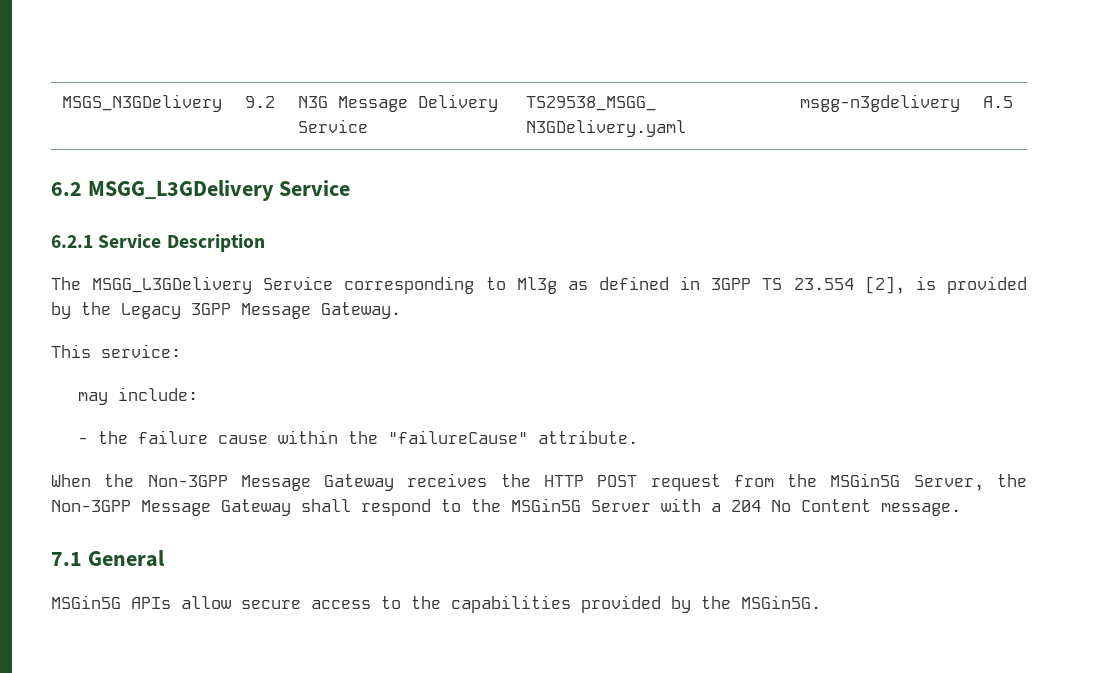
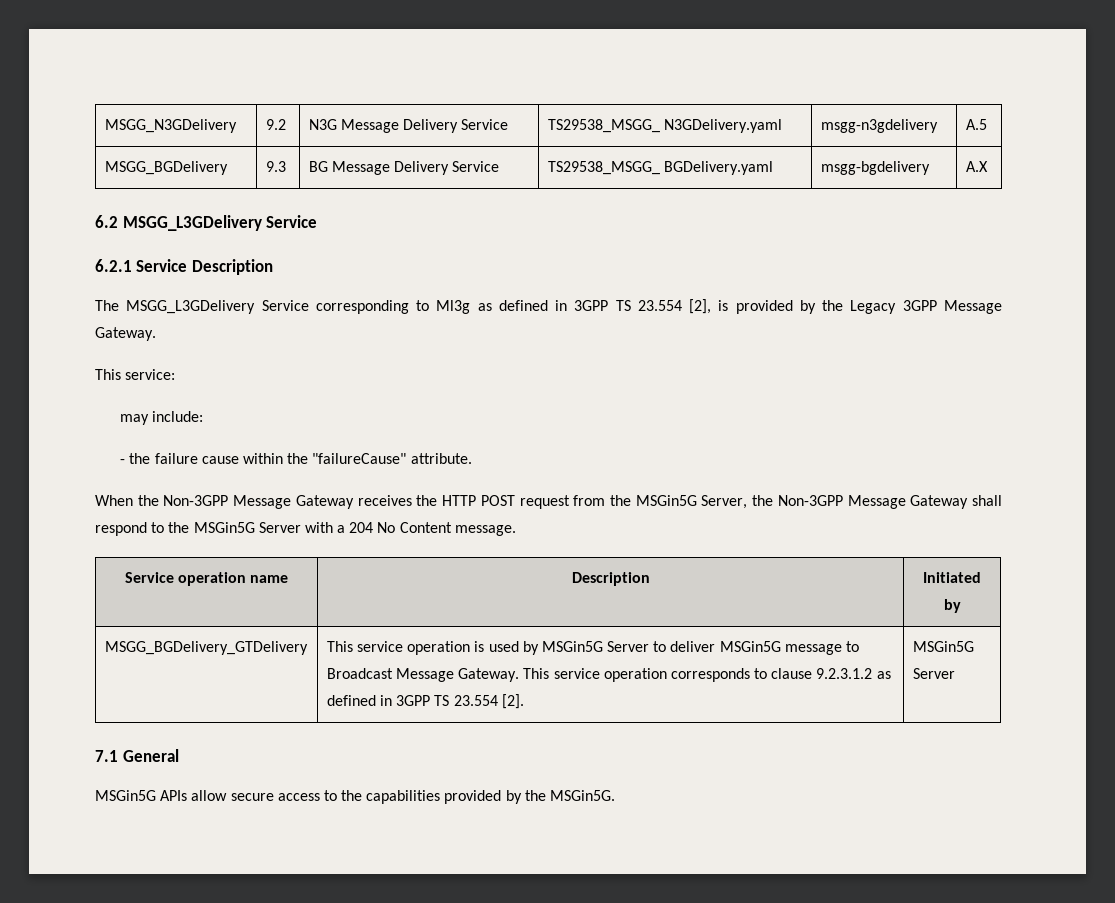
[62,94,223,112] MSGS_N3GDelivery -> [104,119,237,133] MSGG_N3GDelivery
(1014, 102) none -> [104,161,228,175] [265,161,286,172] [308,161,500,175] [547,161,774,175] [820,161,930,175] [965,161,988,172] // MSGG_BGDelivery | 9.3 | BG Message Delivery Service | TS29538_MSGG_ BGDelivery.yaml | msgg-bgdelivery | A.X
(961, 509) none -> [124,572,289,586] [571,572,650,586] [923,572,981,583] [943,599,961,613] [104,641,308,655] [326,641,860,655] [326,668,891,682] [326,694,524,709] [912,641,974,652] [912,668,955,679] // Service operation name | Description | Initiated by // MSGG_BGDelivery_GTDelivery | This service operation is used by MSGin5G Server to deliver MSGin5G message to Broadcast Message Gateway. This service operation corresponds to clause 9.2.3.1.2 as defined in 3GPP TS 23.554 [2]. | MSGin5G Server

